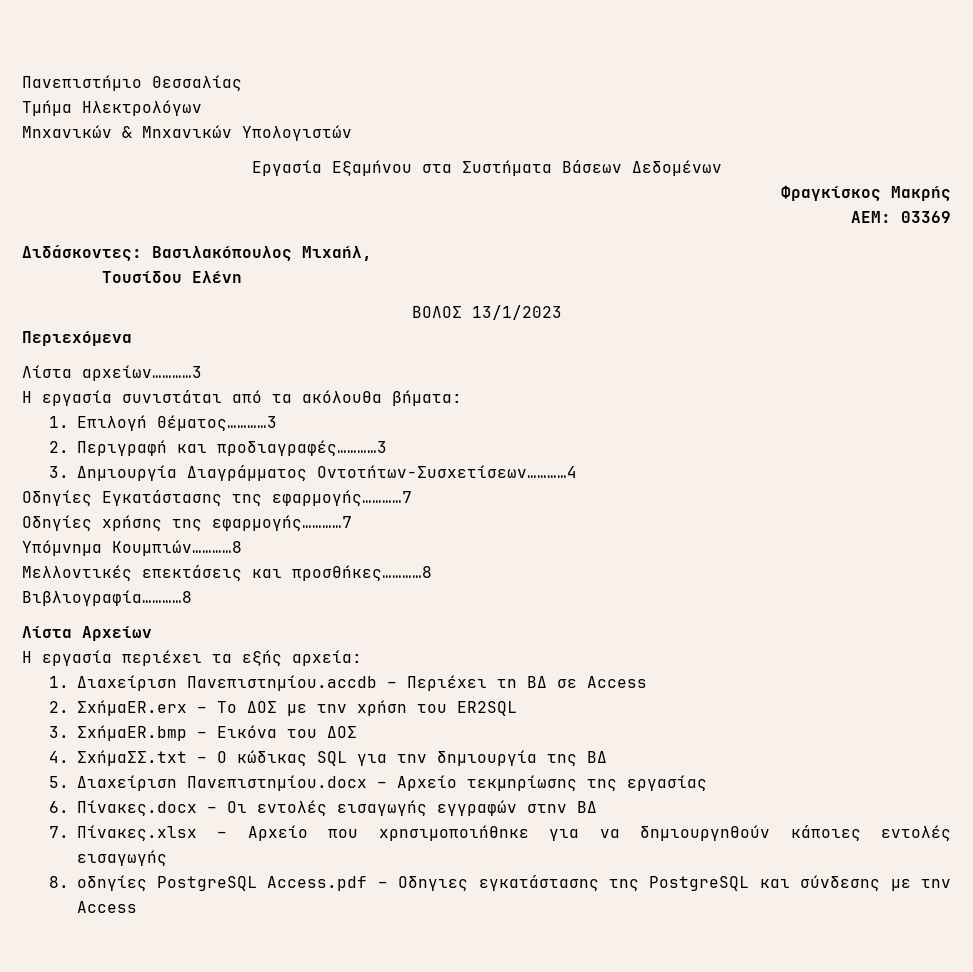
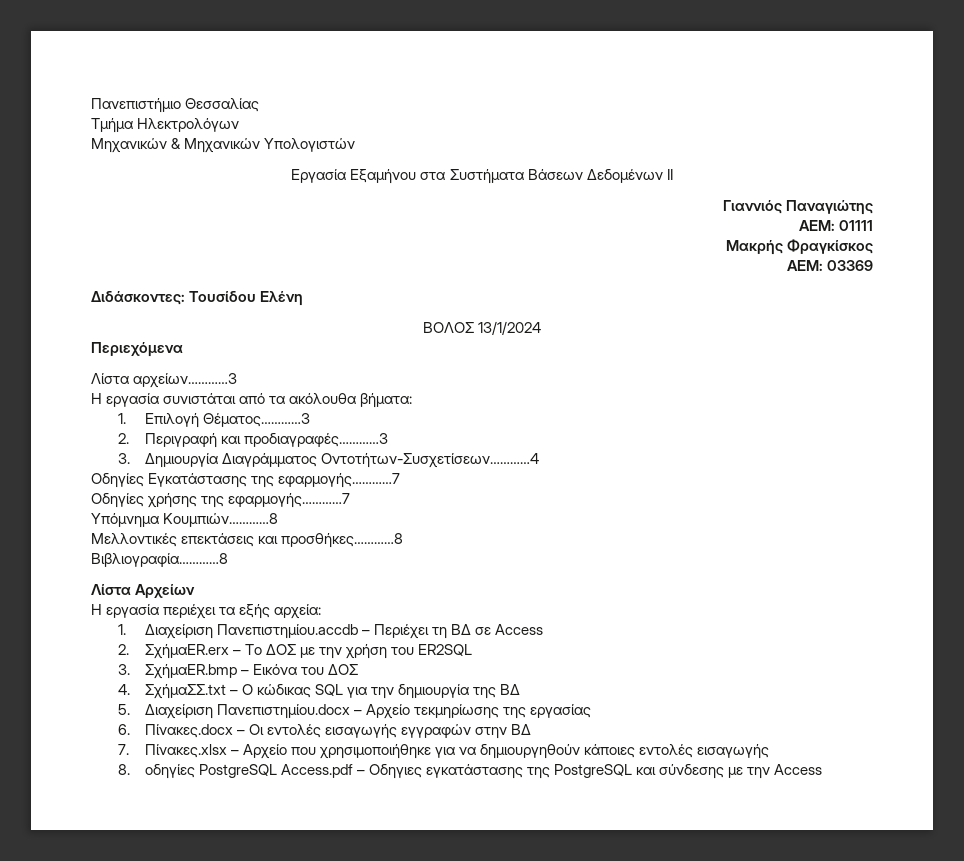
(722, 168) // -> [666,169,673,180] [722,200,873,215] [798,220,873,231] [725,240,783,255] ΙΙ // Γιαννιός Παναγιώτης // ΑΕΜ: 01111 // Μακρής
[891,186,951,202] Μακρής -> (873, 246) none
[152,246,372,262] Βασιλακόπουλος Μιχαήλ, // -> (185, 298) none
[471,305,562,320] 13/1/2023 -> [478,321,542,335] 13/1/2024

